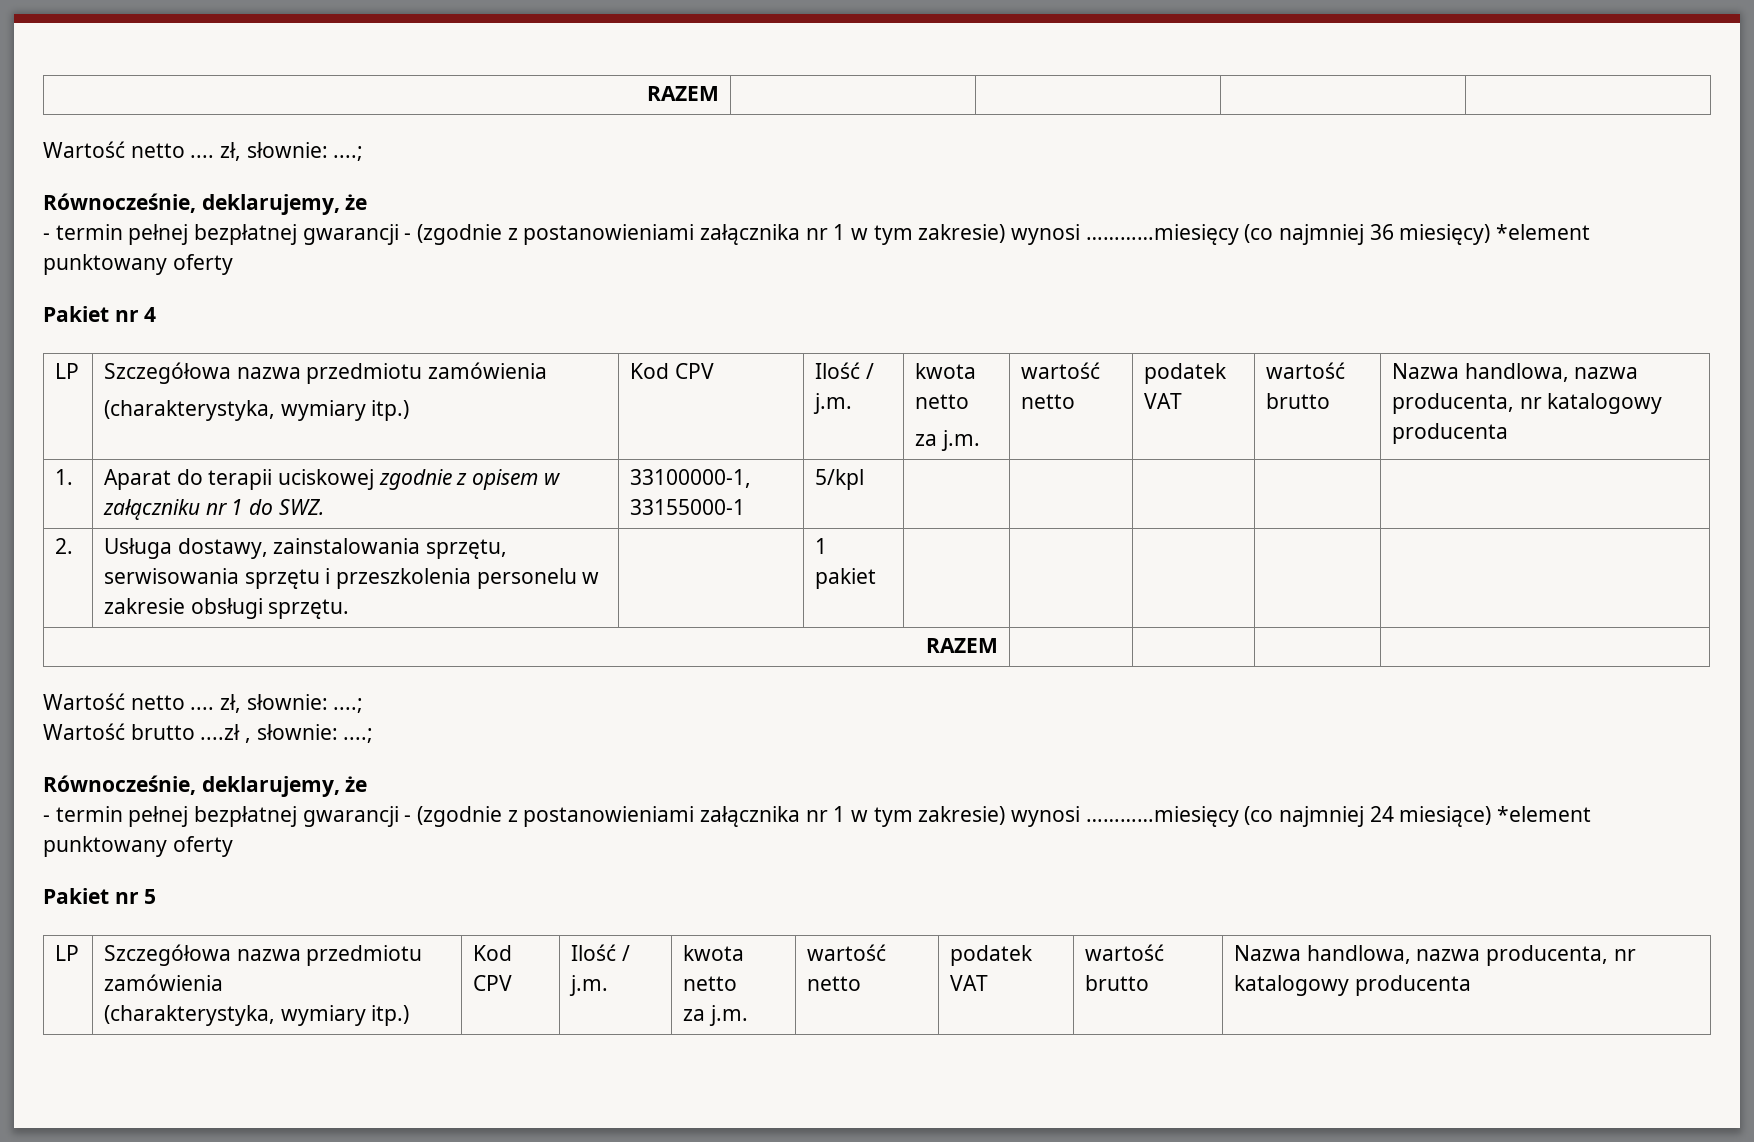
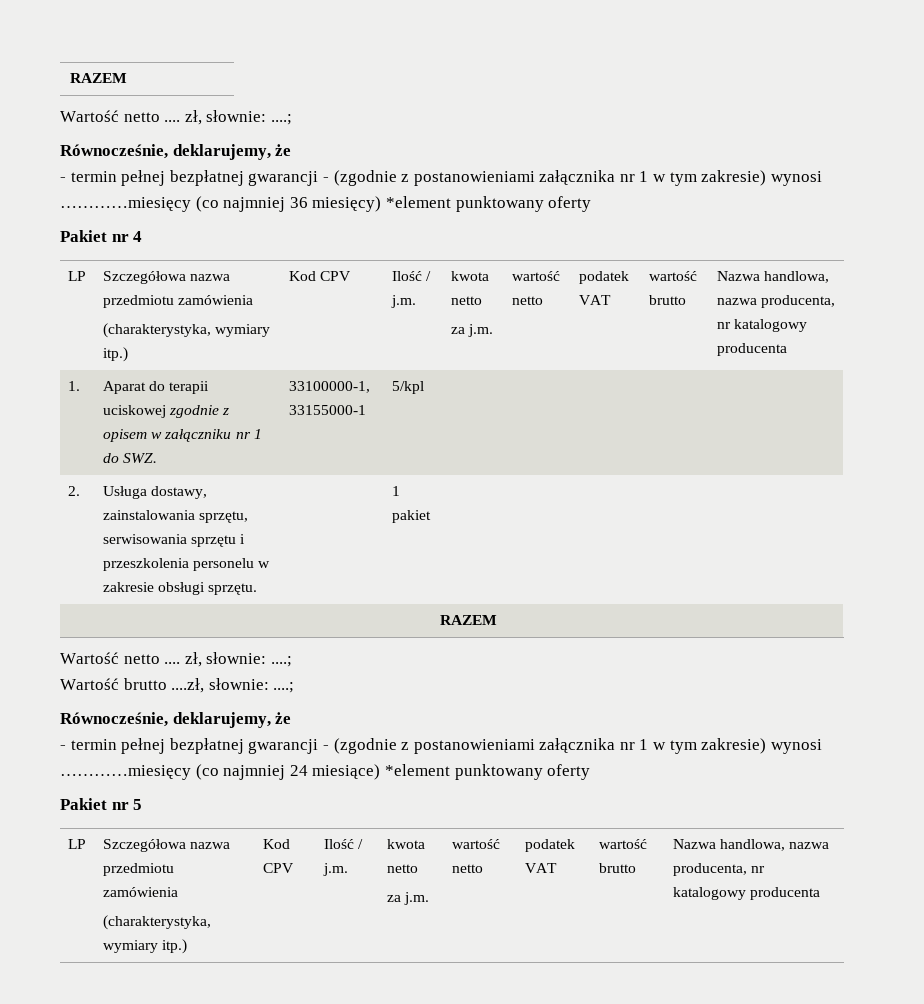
[200,724,252,743] ....zł , -> [171,678,205,693] ....zł,

